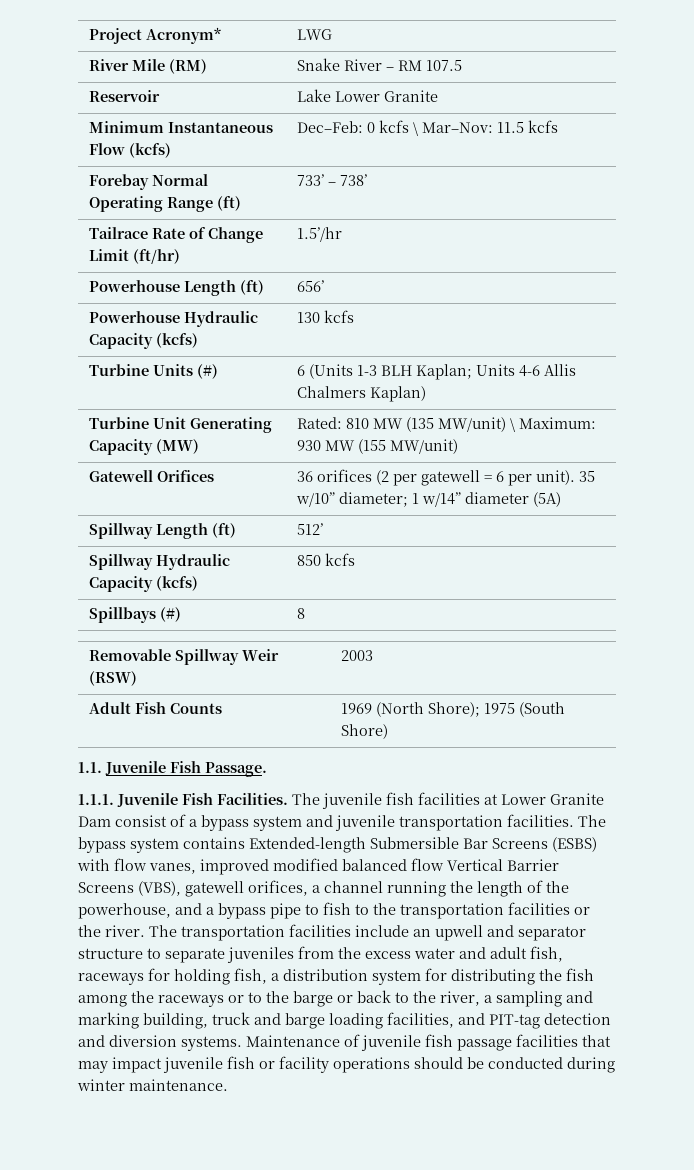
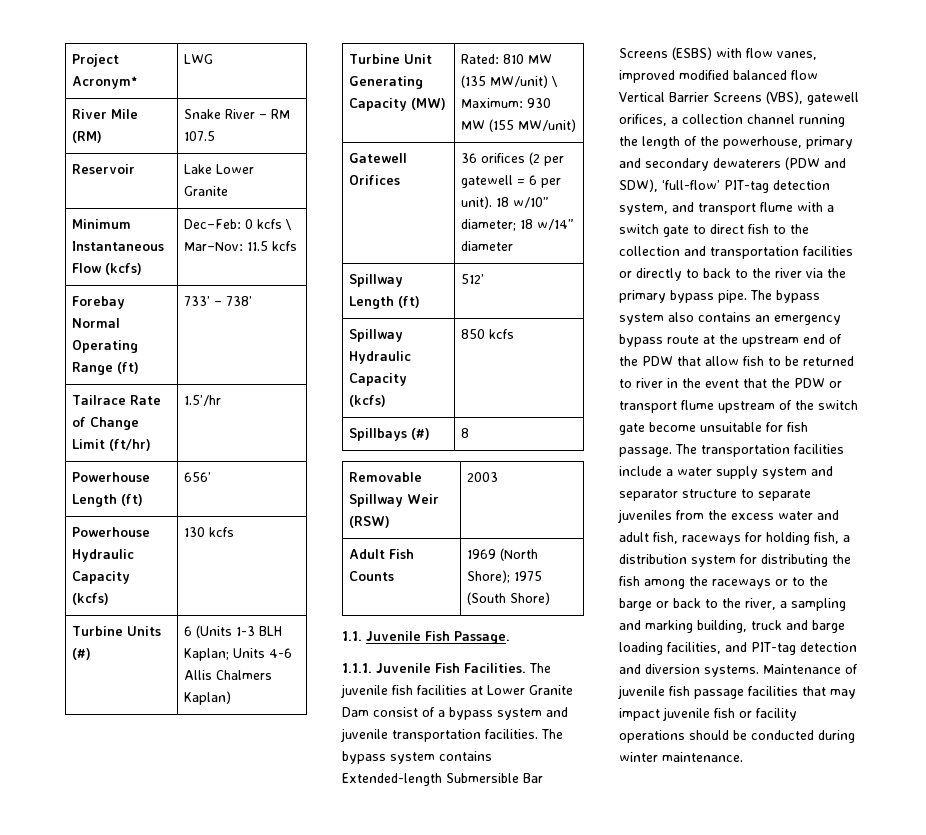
[579,471,596,482] 35 -> [496,197,510,207] 18
[412,493,420,504] 1 -> [520,219,534,229] 18
[533,492,562,507] (5A) -> (514, 246) none
(320, 889) none -> [682,114,743,124] collection
[175,903,319,919] and a bypass pipe to -> [806,136,853,149] [619,157,846,171] [619,179,830,193] [619,202,834,215] [619,224,744,237] primary and secondary dewaterers (PDW and SDW), ‘full-flow’ PIT-tag detection system, and transport flume with a switch gate to direct
(396, 909) none -> [619,246,706,256] collection and
[78,924,483,941] the river. The transportation facilities include an upwell -> [636,268,846,281] [619,290,820,303] [619,312,841,325] [619,334,842,347] [619,356,854,366] [619,378,842,388] [619,400,858,413] [619,422,808,435] [619,444,844,457] [619,466,807,479] directly to back to the river via the primary bypass pipe. The bypass system also contains an emergency bypass route at the upstream end of the PDW that allow fish to be returned to river in the event that the PDW or transport flume upstream of the switch gate become unsuitable for fish passage. The transportation facilities include a water supply system

